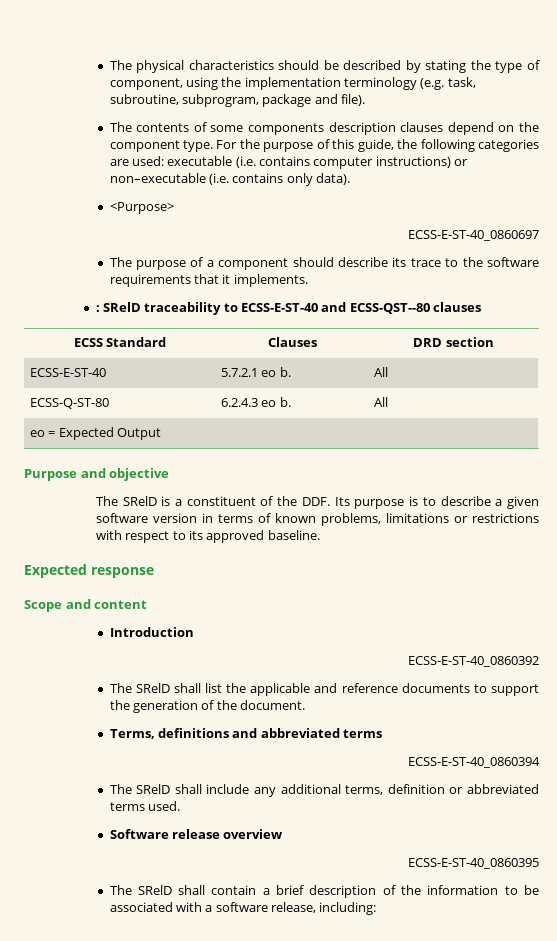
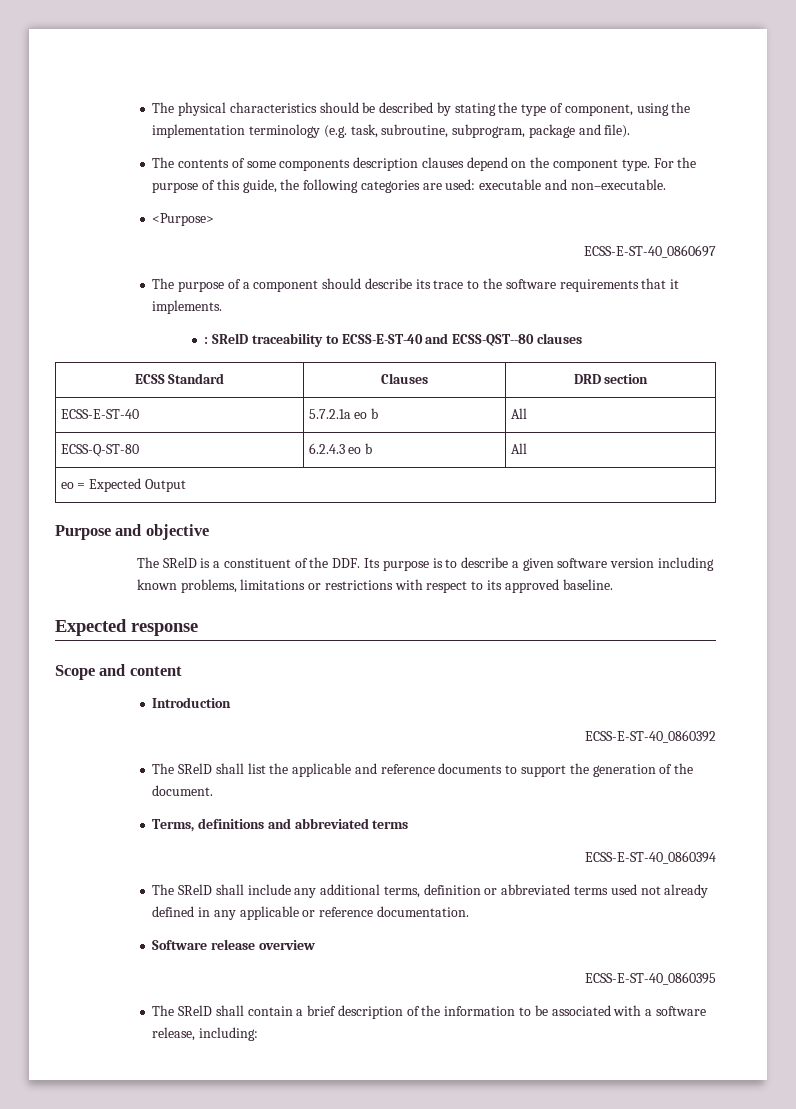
[235,156,469,169] [109,173,351,186] (i.e. contains computer instructions) or non–executable (i.e. contains only data). -> [544,179,666,190] and non–executable.
[221,367,291,377] 5.7.2.1 eo b. -> [308,408,379,419] 5.7.2.1a eo b
[279,397,291,407] b. -> [365,443,373,454] b
[201,513,271,523] in terms of -> [658,557,715,571] including
[147,801,180,811] used. -> [610,884,709,898] [152,906,469,920] used not already defined in any applicable or reference documentation.

